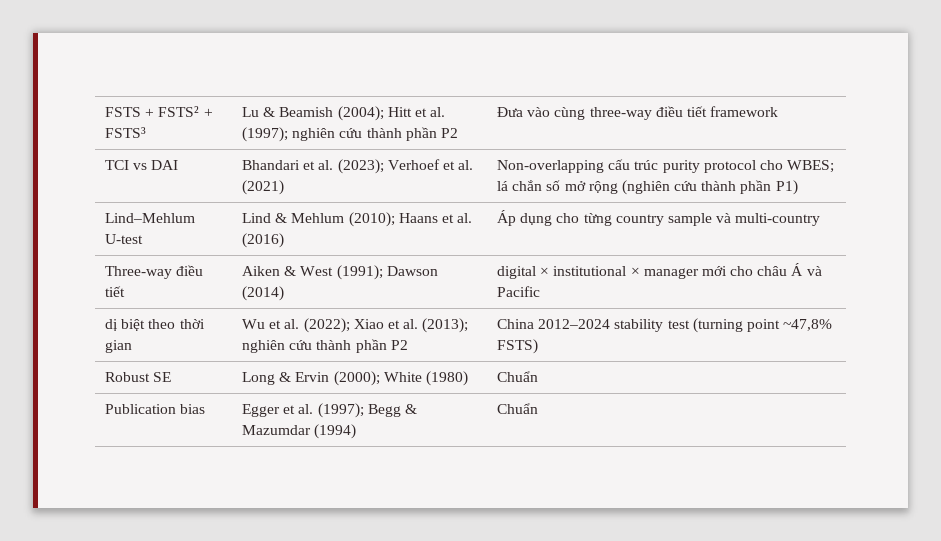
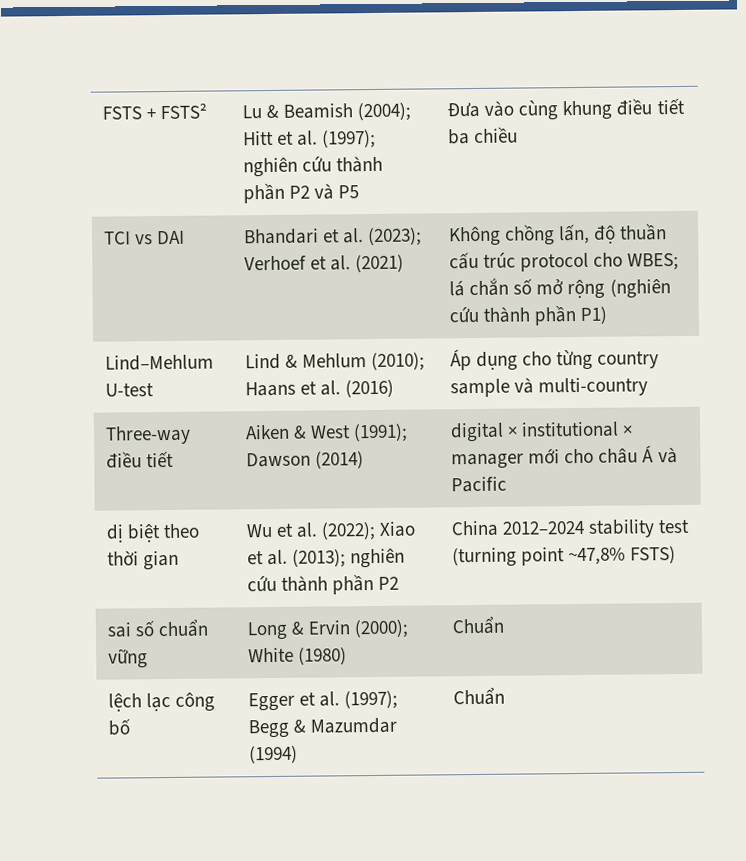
[203,108,213,117] [104,127,146,138] + FSTS³ -> (208, 111) none
(458, 133) none -> [314,183,360,200] và P5
[589,106,779,120] three-way điều tiết framework -> [562,97,685,121] [447,126,518,145] khung điều tiết ba chiều
[496,160,604,173] Non-overlapping -> [448,223,668,247] Không chồng lấn, độ thuần
[662,160,700,173] purity -> (516, 260) none
[104,372,172,382] Robust SE -> [106,619,210,638] [107,648,148,669] sai số chuẩn vững
[104,404,206,414] Publication bias -> [107,691,216,712] [107,718,130,736] lệch lạc công bố

